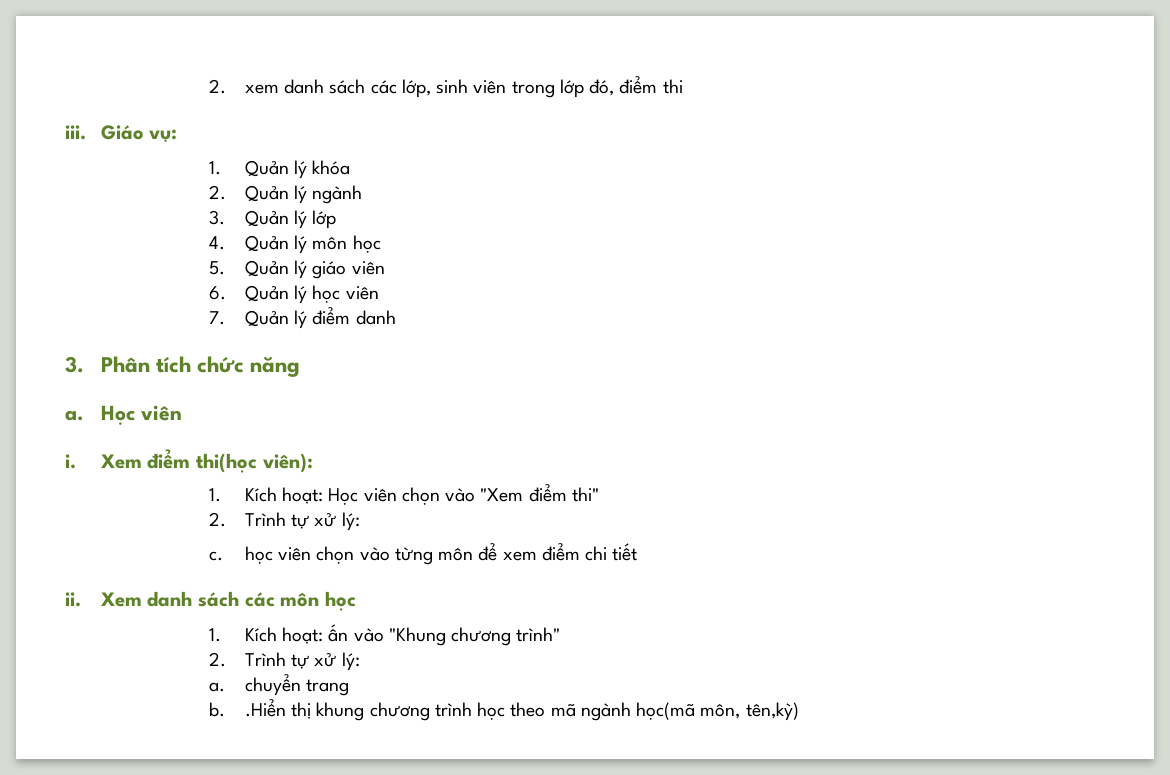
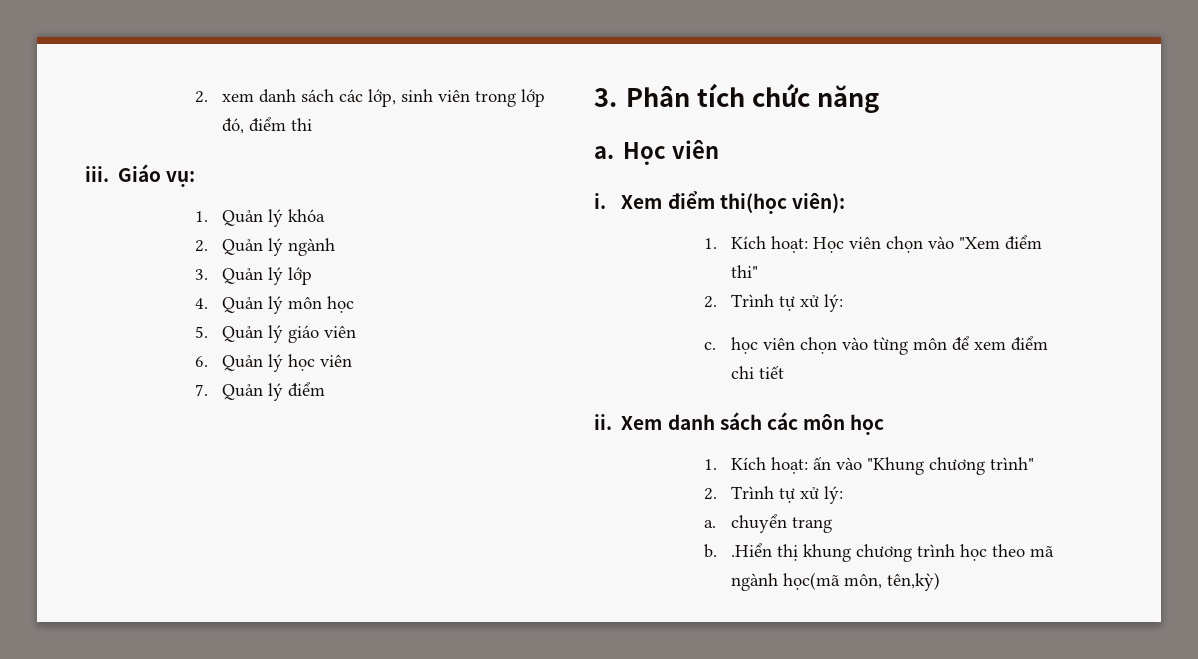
[355,310,396,325] danh -> (326, 389) none

